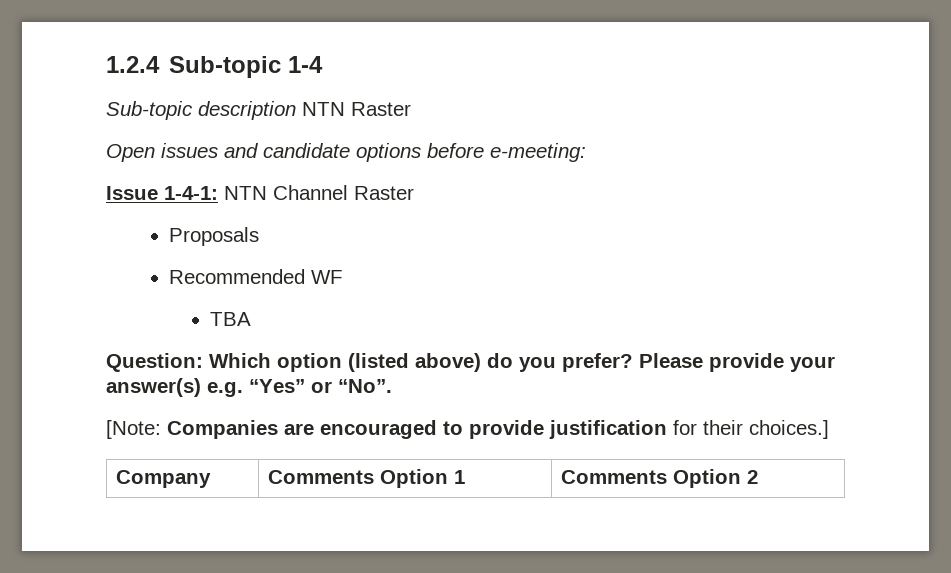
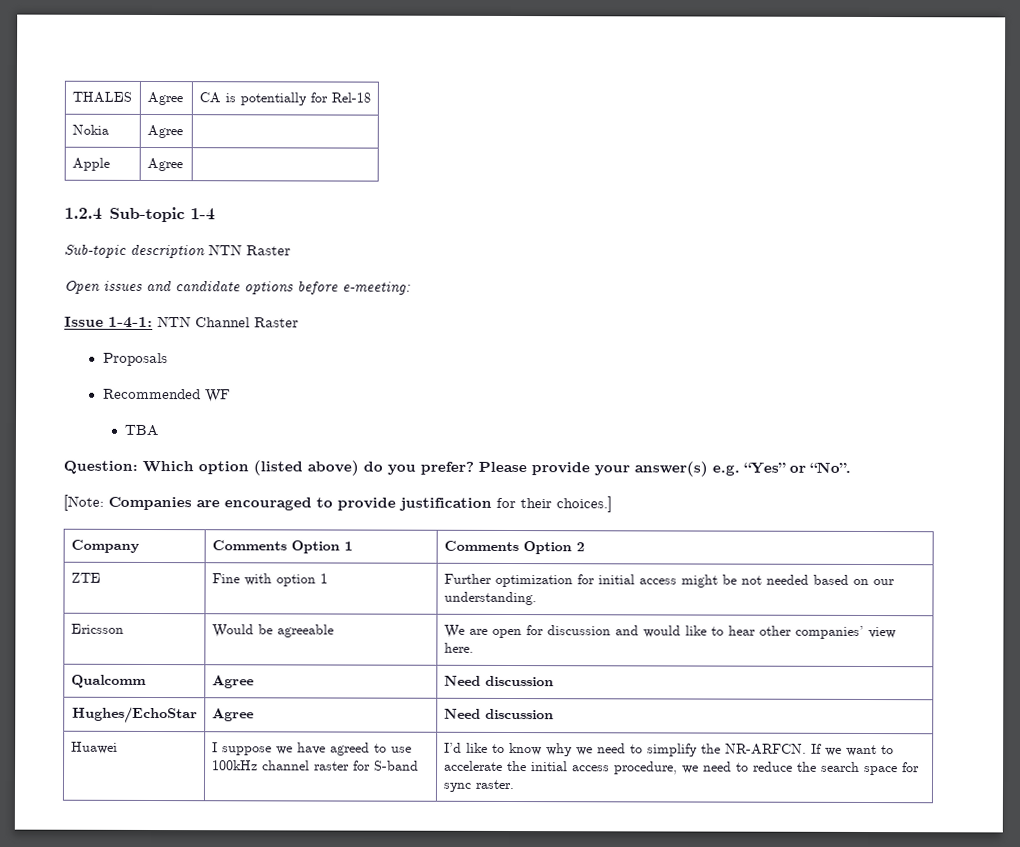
(106, 64) none -> [71,91,132,103] [146,91,183,106] [198,92,371,106] [71,124,109,135] [146,124,183,139] [71,157,110,171] [146,157,183,172] THALES | Agree | CA is potentially for Rel-18 // Nokia | Agree | // Apple | Agree | //
(759, 477) none -> [70,572,101,583] [211,573,328,587] [443,573,895,588] [443,591,537,606] [70,623,124,634] [211,624,334,638] [443,624,896,639] [443,642,474,653] [70,674,147,688] [211,675,254,689] [443,675,554,687] [71,706,198,724] [211,708,254,722] [443,708,554,720] [70,741,118,754] [211,742,412,756] [211,760,419,771] [443,742,894,757] [443,760,920,776] [442,779,515,792] // ZTE | Fine with option 1 | Further optimization for initial access might be not needed based on our understanding. // Ericsson | Would be agreeable | We are open for discussion and would like to hear other companies’ view here. // Qualcomm | Agree | Need discussion // Hughes/EchoStar | Agree | Need discussion // Huawei | I suppose we have agreed to use 100kHz channel raster for S-band | I’d like to know why we need to simplify the NR-ARFCN. If we want to accelerate the initial access procedure, we need to reduce the search space for sync raster.

